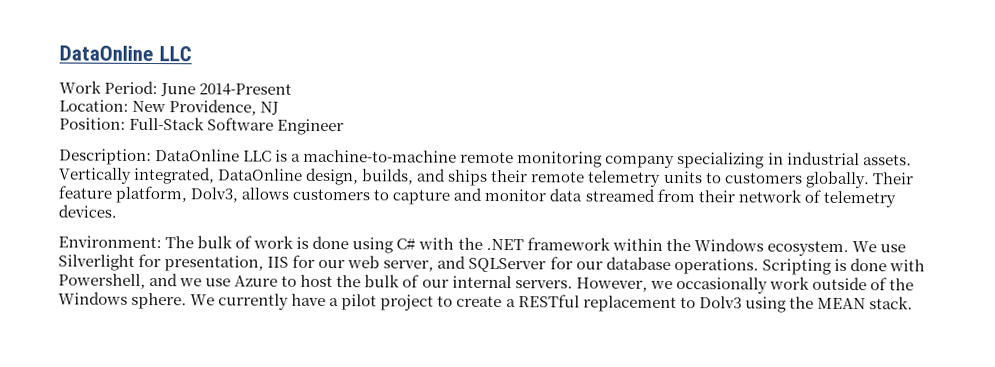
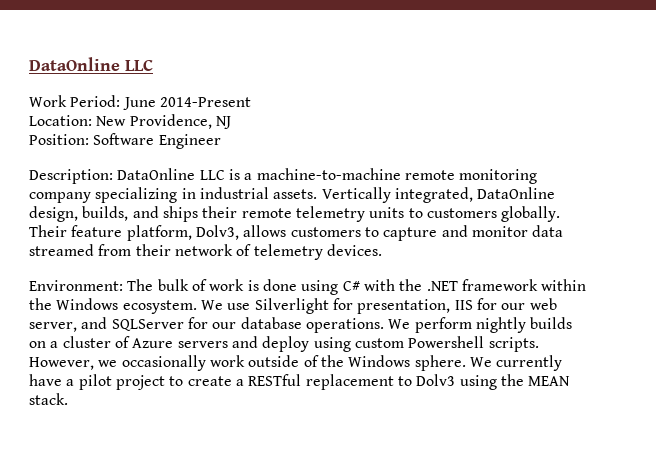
[129,116,206,131] Full-Stack -> (89, 139) none
[761,258,925,275] [58,272,573,289] Scripting is done with Powershell, and we use Azure to host the bulk of our internal servers. -> [388,317,573,333] [29,336,539,352] We perform nightly builds on a cluster of Azure servers and deploy using custom Powershell scripts.

